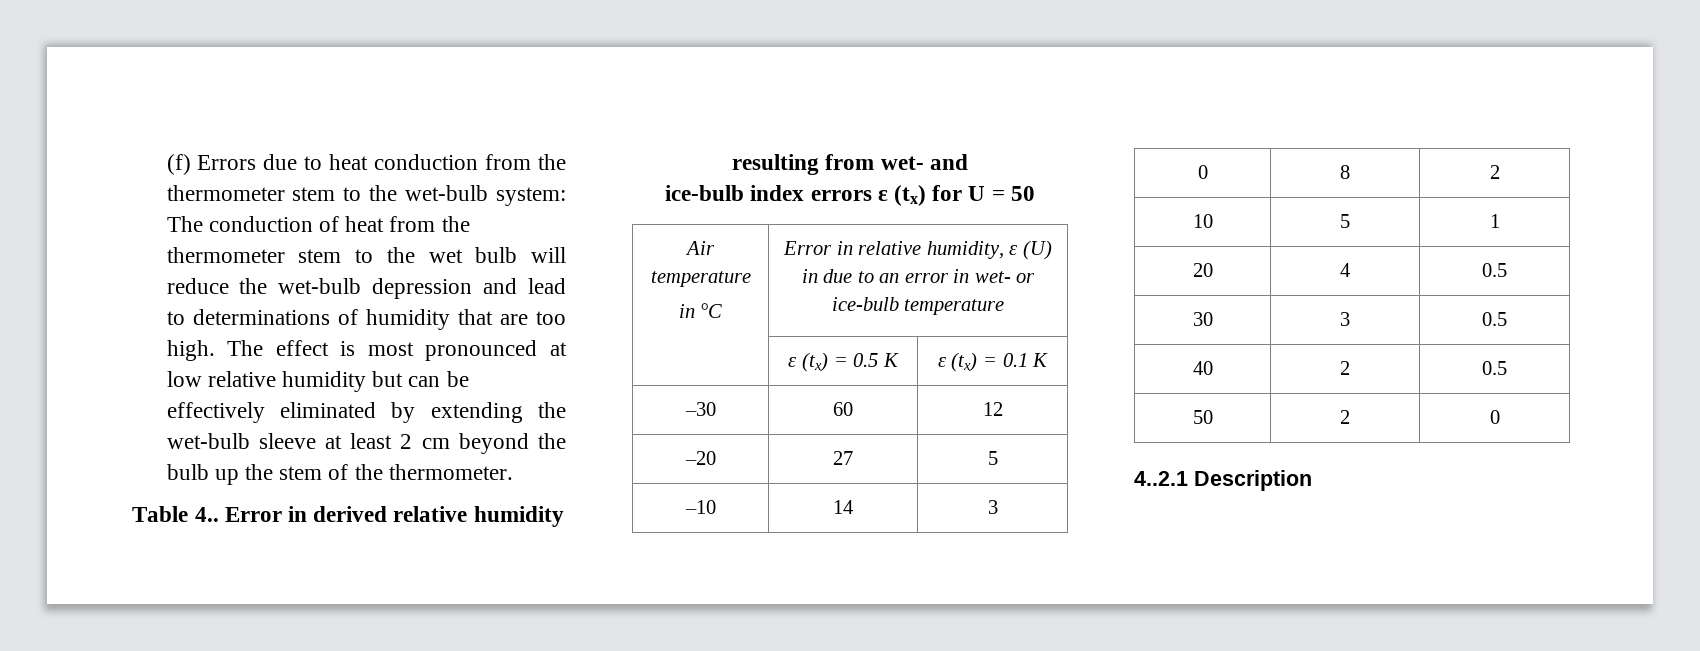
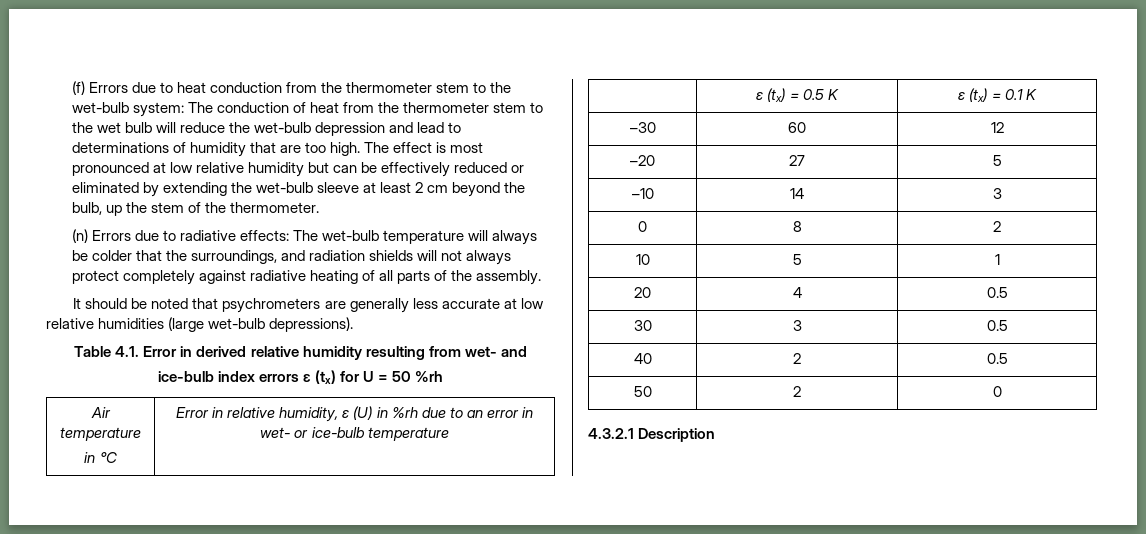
(265, 412) none -> [454,162,525,173] reduced or
[166,464,209,480] bulb -> [71,202,102,215] bulb,
(513, 472) none -> [71,229,538,245] [71,250,512,265] [71,270,542,285] [73,298,544,313] [46,317,354,332] // (n) Errors due to radiative effects: The wet-bulb temperature will always be colder that the surroundings, and radiation shields will not always protect completely against radiative heating of all parts of the assembly. // It should be noted that psychrometers are generally less accurate at low relative humidities (large wet-bulb depressions).
[194,507,219,522] 4.. -> [115,346,140,357] 4.1.
(1035, 193) none -> [415,371,444,382] %rh
(818, 276) none -> [391,407,418,418] %rh
[1134,471,1188,486] 4..2.1 -> [588,428,634,439] 4.3.2.1

